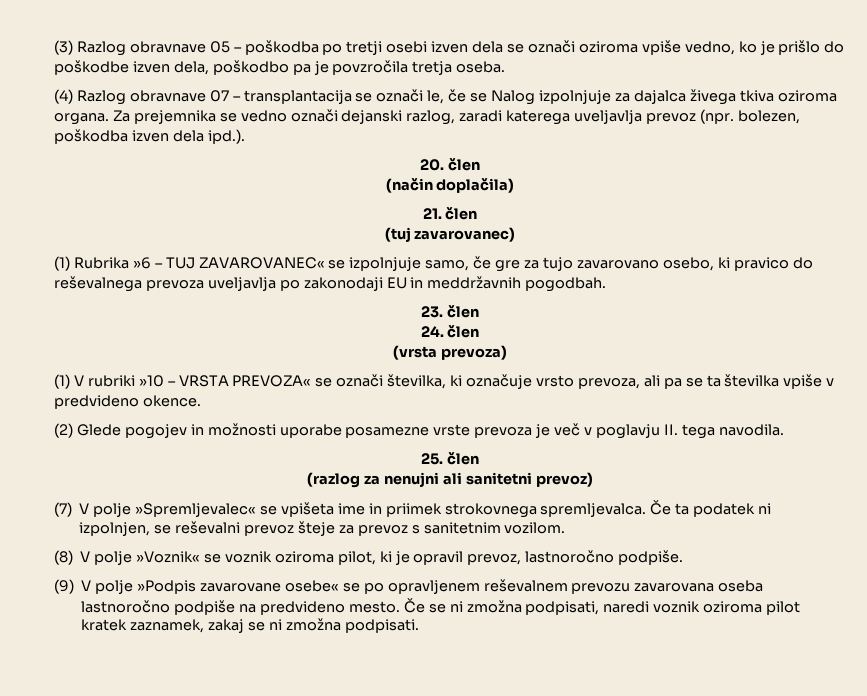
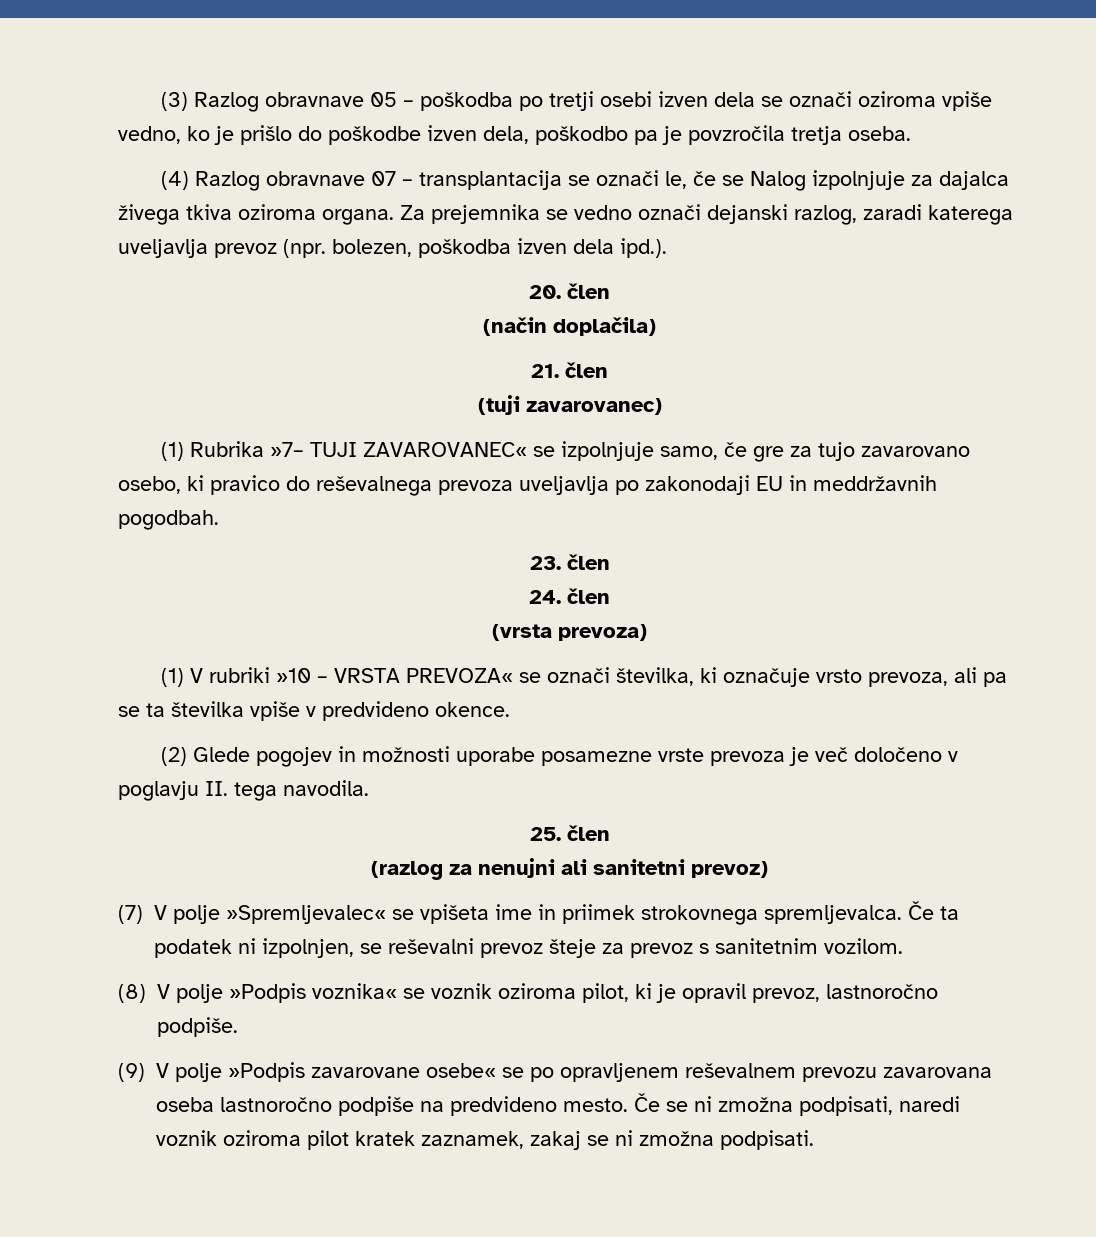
[384,227,411,242] (tuj -> [477,395,520,415] (tuji
[132,257,195,269] »6 – TUJ -> [269,442,357,457] »7– TUJI
(581, 429) none -> [853,747,942,762] določeno
[136,551,201,563] »Voznik« -> [229,983,397,1003] »Podpis voznika«

